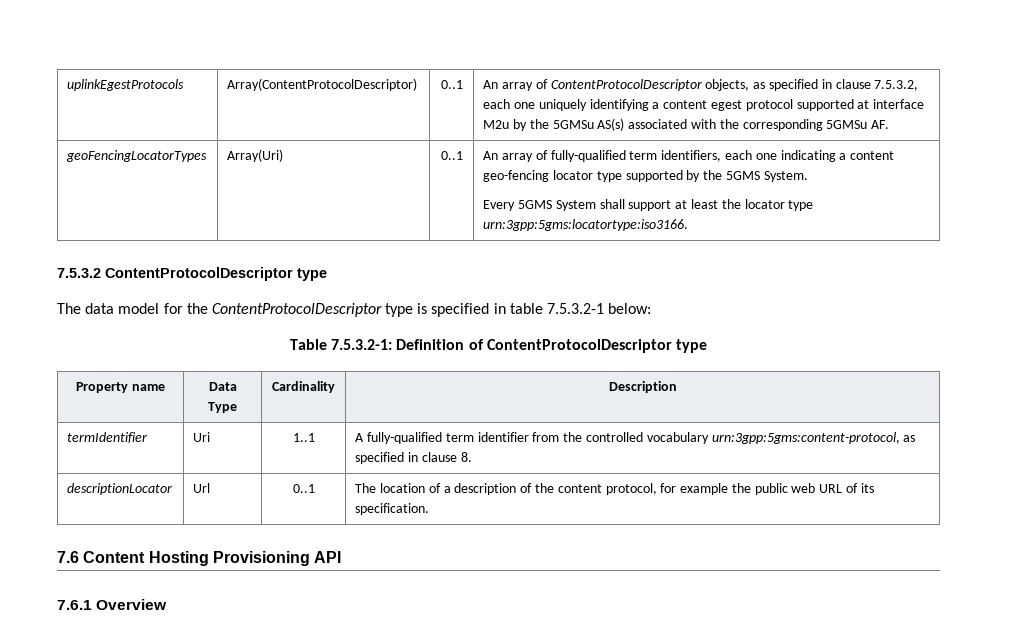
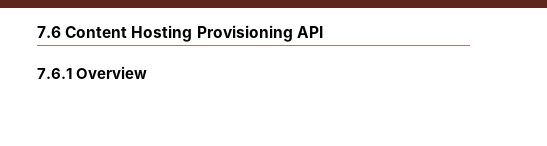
[67,79,185,91] [227,78,418,91] [440,80,463,89] [483,79,919,91] [483,99,925,111] [483,118,890,131] [66,150,208,162] [227,149,284,162] [440,151,463,160] [483,150,895,162] [483,170,808,182] [483,199,814,211] [483,219,689,231] [57,267,327,281] [57,303,652,317] [290,339,707,353] [76,382,165,393] [208,382,237,391] [208,402,237,413] [272,381,335,393] [608,381,677,393] [67,432,148,443] [193,432,211,442] [292,433,315,442] [355,432,916,444] [355,452,472,464] [67,483,173,495] [193,483,211,493] [292,484,315,493] [355,483,874,495] [355,503,430,515] uplinkEgestProtocols | Array(ContentProtocolDescriptor) | 0..1 | An array of ContentProtocolDescriptor objects, as specified in clause 7.5.3.2, each one uniquely identifying a content egest protocol supported at interface M2u by the 5GMSu AS(s) associated with the corresponding 5GMSu AF. // geoFencingLocatorTypes | Array(Uri) | 0..1 | An array of fully-qualified term identifiers, each one indicating a content geo-fencing locator type supported by the 5GMS System. // Every 5GMS System shall support at least the locator type urn:3gpp:5gms:locatortype:iso3166. // 7.5.3.2 ContentProtocolDescriptor type // The data model for the ContentProtocolDescriptor type is specified in table 7.5.3.2-1 below: // Table 7.5.3.2-1: Definition of ContentProtocolDescriptor type // Property name | Data Type | Cardinality | Description // termIdentifier | Uri | 1..1 | A fully-qualified term identifier from the controlled vocabulary urn:3gpp:5gms:content-protocol, as specified in clause 8. // descriptionLocator | Url | 0..1 | The location of a description of the content protocol, for example the public web URL of its specification. // -> (37, 32) none

